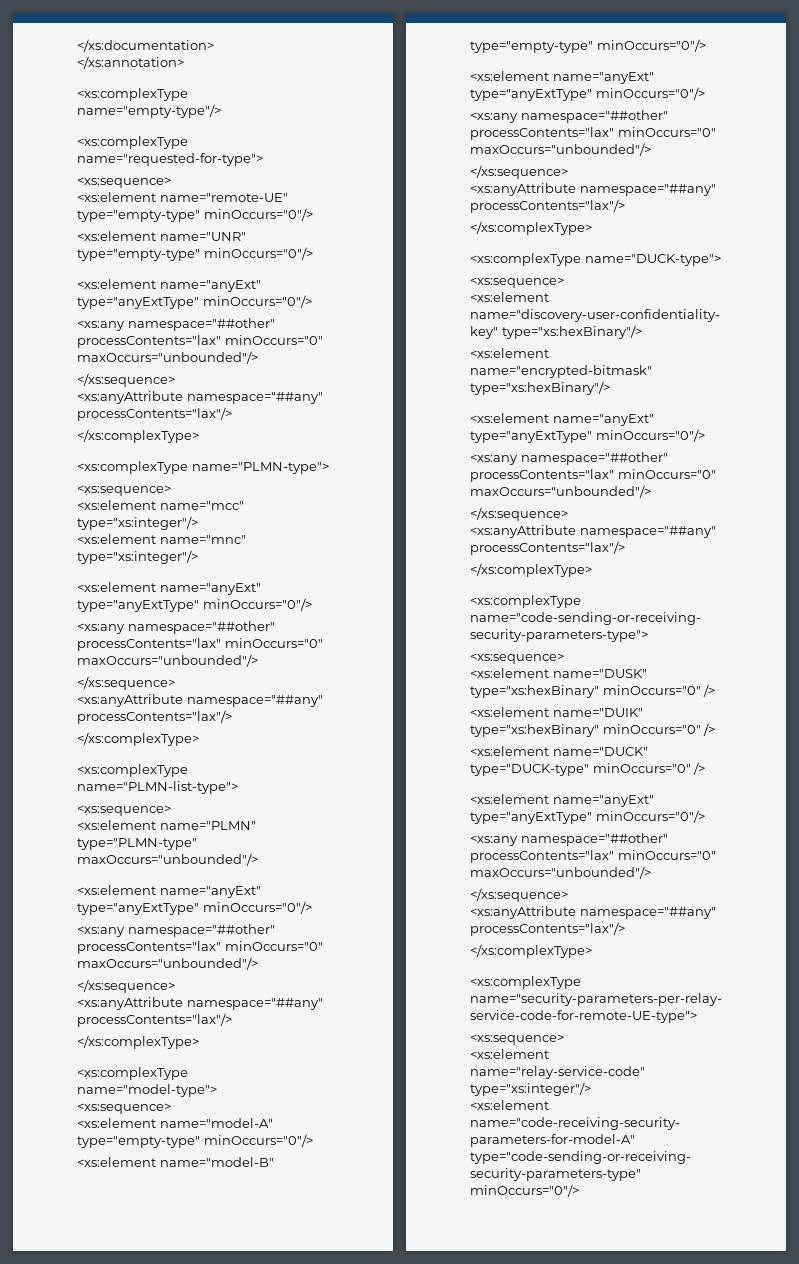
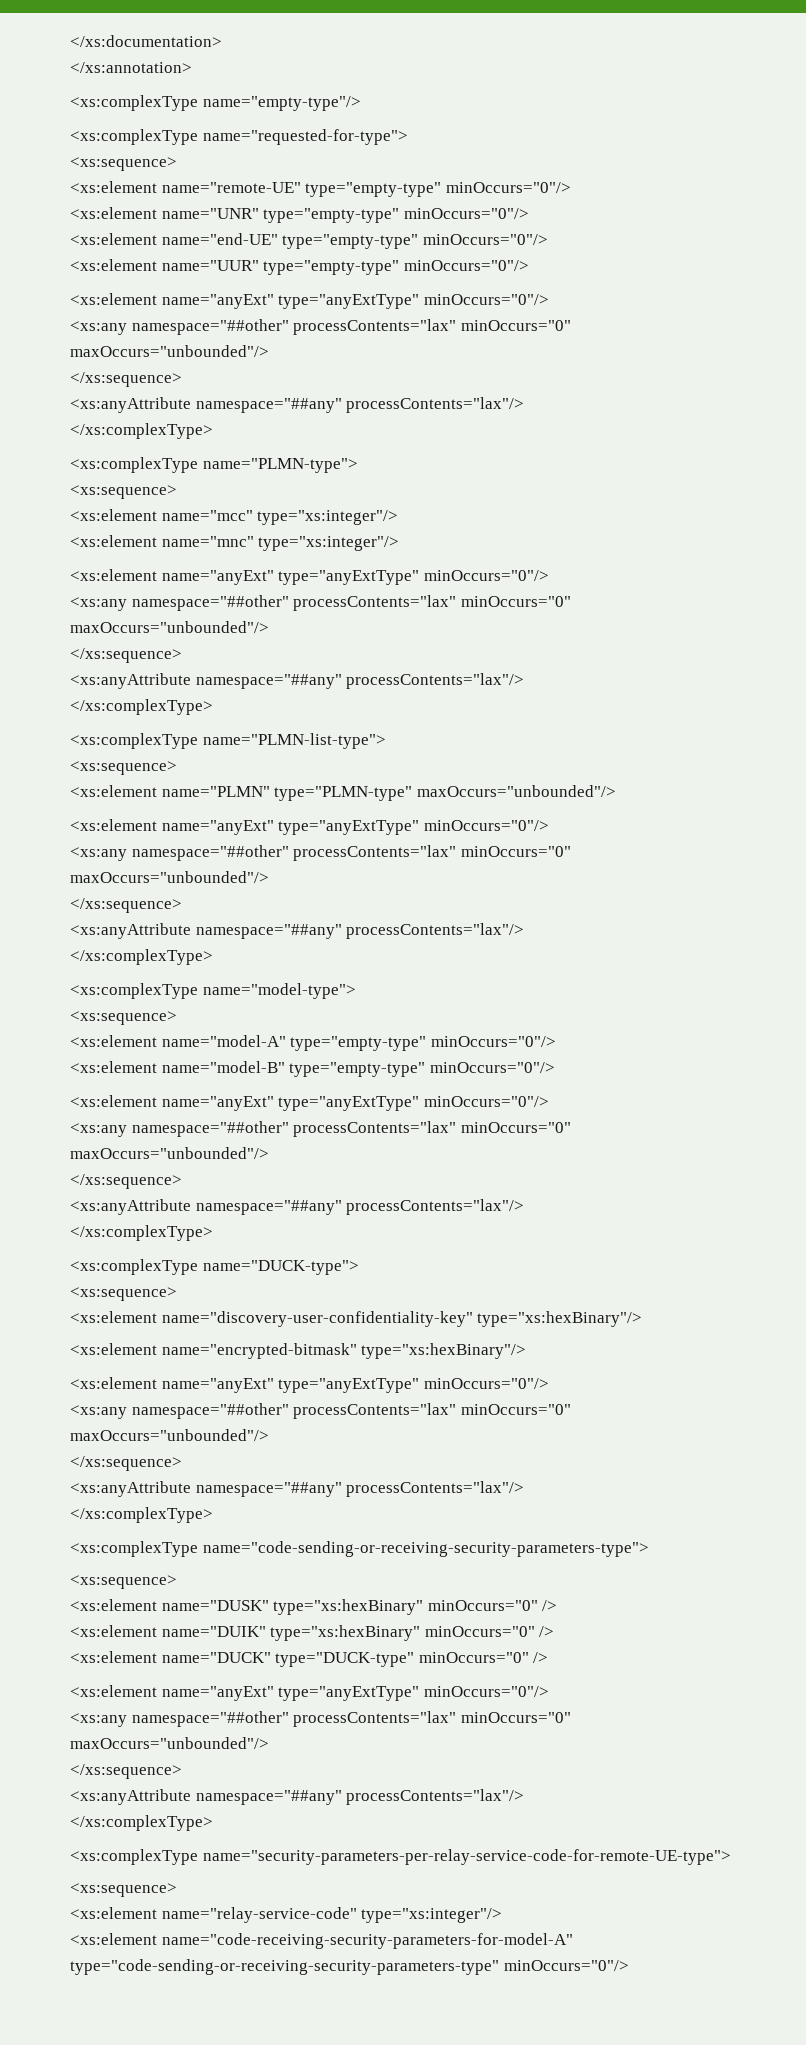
(313, 253) none -> [70,233,548,249] [70,259,529,275] // <xs:element name="end-UE" type="empty-type" minOccurs="0"/> // <xs:element name="UUR" type="empty-type" minOccurs="0"/>

